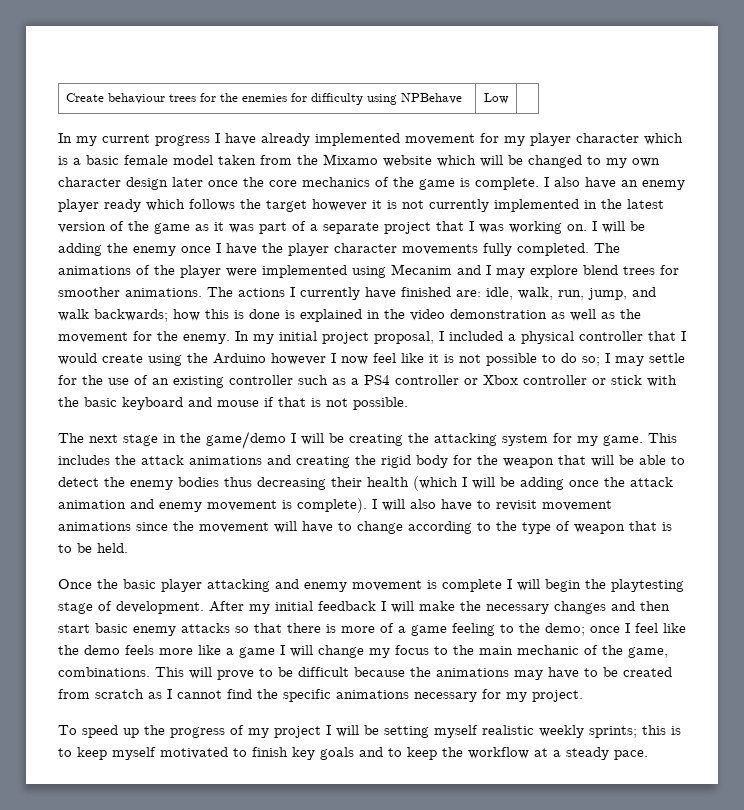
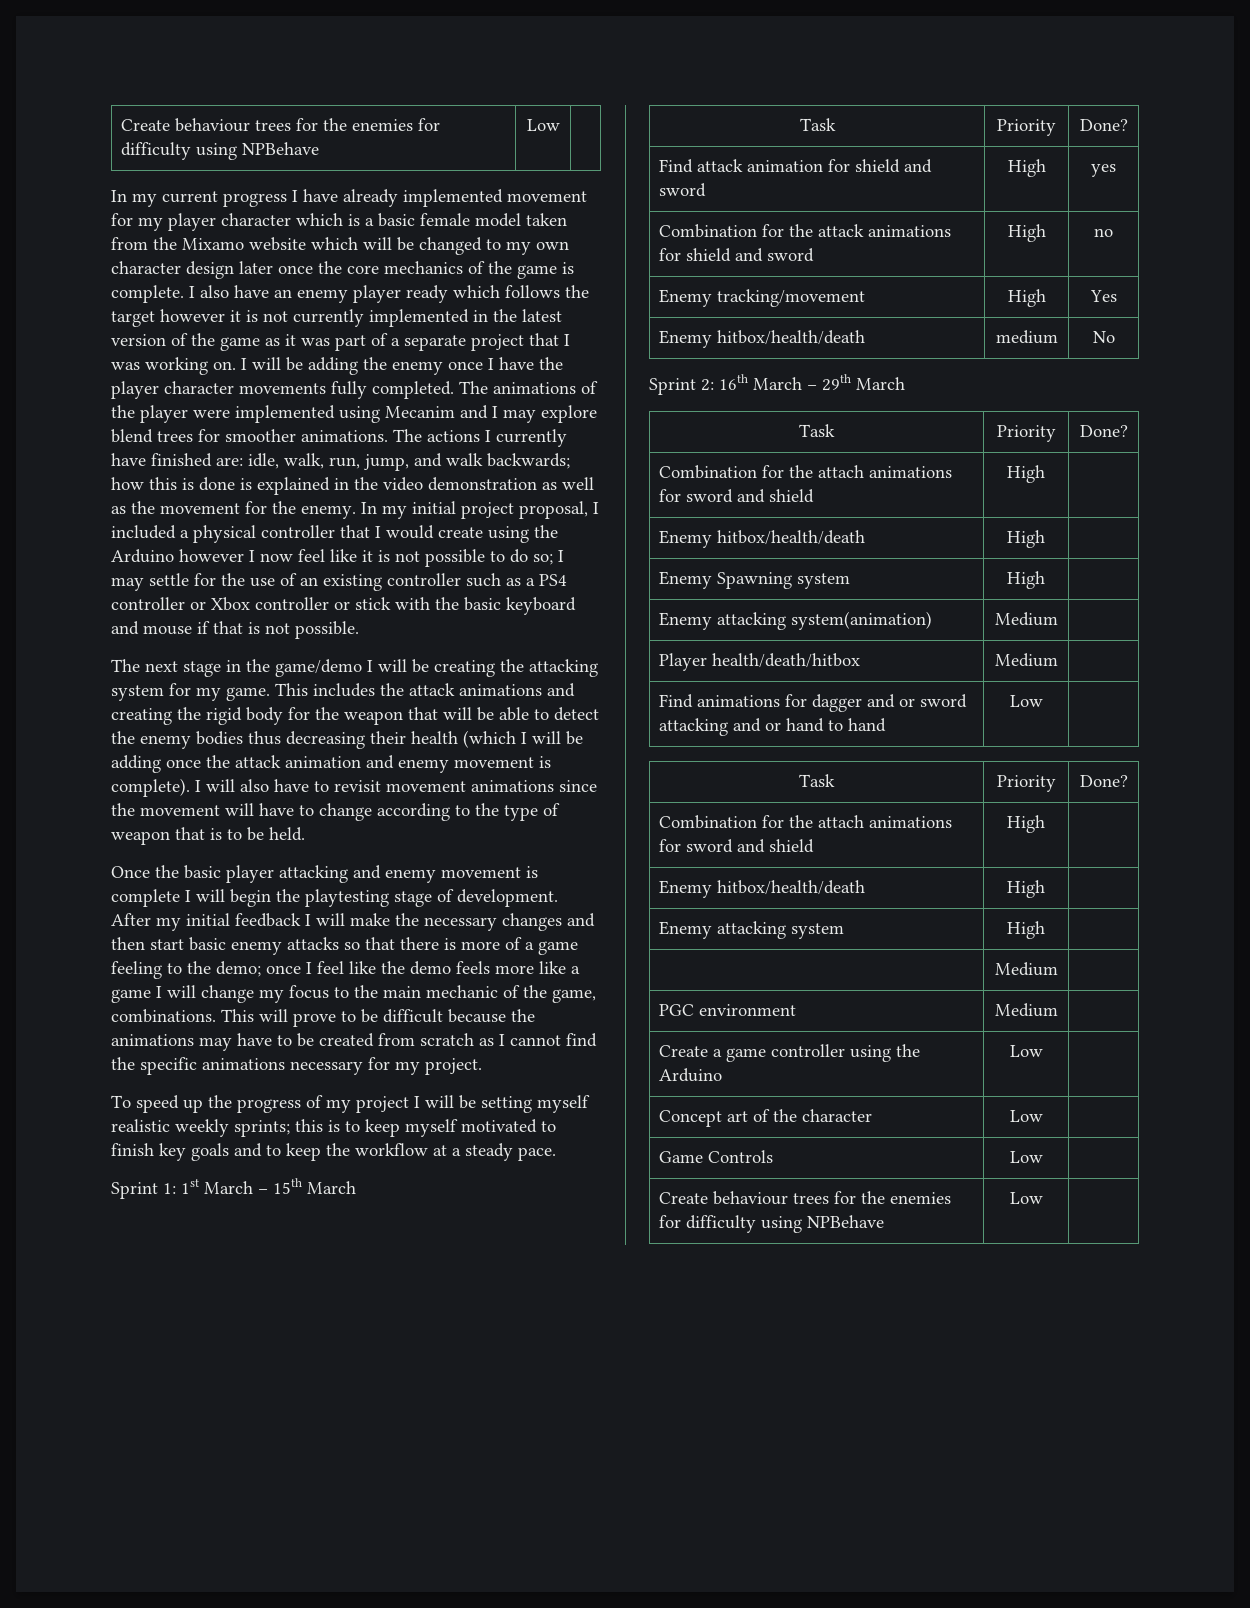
(648, 755) none -> [111,1178,356,1199] [799,118,836,131] [997,119,1056,136] [1079,119,1128,131] [659,159,933,173] [659,183,707,197] [1007,159,1046,177] [1091,164,1116,177] [659,224,952,238] [659,248,815,262] [1007,224,1046,242] [1094,228,1113,237] [659,289,866,307] [1007,289,1046,307] [1089,290,1117,302] [659,330,866,348] [995,330,1058,344] [1092,331,1115,343] [649,374,905,395] [799,424,835,437] [996,425,1056,442] [1079,425,1128,437] [659,465,953,479] [659,489,815,503] [1007,465,1045,483] [659,530,866,548] [1007,530,1045,548] [659,571,851,589] [1007,571,1045,589] [659,611,933,630] [994,612,1058,626] [659,653,861,671] [994,653,1058,667] [659,694,968,712] [659,718,887,736] [1009,695,1043,707] [799,774,835,787] [996,775,1056,792] [1079,775,1128,787] [659,815,953,829] [659,839,815,853] [1007,815,1045,833] [659,880,866,898] [1007,880,1045,898] [659,921,845,939] [1007,921,1045,939] [994,962,1058,976] [659,1004,797,1016] [994,1003,1058,1017] [659,1044,921,1062] [659,1068,723,1082] [1009,1045,1043,1057] [659,1109,873,1127] [1009,1110,1043,1122] [659,1150,774,1163] [1009,1151,1043,1163] [659,1191,952,1205] [659,1215,885,1233] [1009,1192,1043,1204] // Sprint 1: 1st March – 15th March // Task | Priority | Done? // Find attack animation for shield and sword | High | yes // Combination for the attack animations for shield and sword | High | no // Enemy tracking/movement | High | Yes // Enemy hitbox/health/death | medium | No // Sprint 2: 16th March – 29th March // Task | Priority | Done? // Combination for the attach animations for sword and shield | High | // Enemy hitbox/health/death | High | // Enemy Spawning system | High | // Enemy attacking system(animation) | Medium | // Player health/death/hitbox | Medium | // Find animations for dagger and or sword attacking and or hand to hand | Low | // Task | Priority | Done? // Combination for the attach animations for sword and shield | High | // Enemy hitbox/health/death | High | // Enemy attacking system | High | // | Medium | // PGC environment | Medium | // Create a game controller using the Arduino | Low | // Concept art of the character | Low | // Game Controls | Low | // Create behaviour trees for the enemies for difficulty using NPBehave | Low |

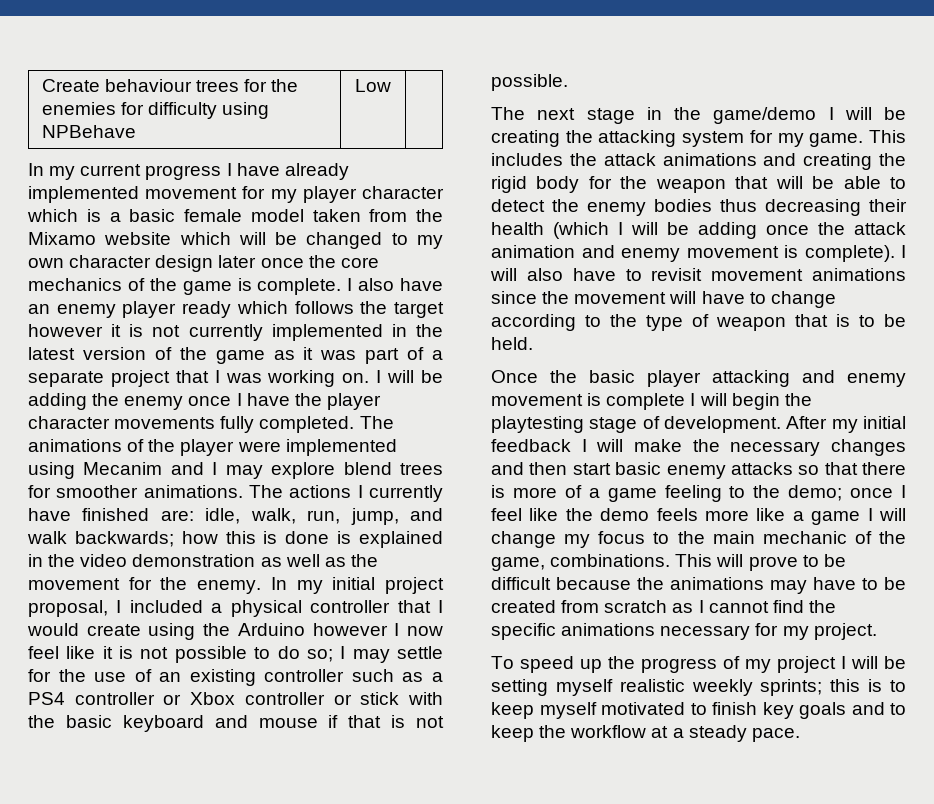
[111,1178,356,1199] [799,118,836,131] [997,119,1056,136] [1079,119,1128,131] [659,159,933,173] [659,183,707,197] [1007,159,1046,177] [1091,164,1116,177] [659,224,952,238] [659,248,815,262] [1007,224,1046,242] [1094,228,1113,237] [659,289,866,307] [1007,289,1046,307] [1089,290,1117,302] [659,330,866,348] [995,330,1058,344] [1092,331,1115,343] [649,374,905,395] [799,424,835,437] [996,425,1056,442] [1079,425,1128,437] [659,465,953,479] [659,489,815,503] [1007,465,1045,483] [659,530,866,548] [1007,530,1045,548] [659,571,851,589] [1007,571,1045,589] [659,611,933,630] [994,612,1058,626] [659,653,861,671] [994,653,1058,667] [659,694,968,712] [659,718,887,736] [1009,695,1043,707] [799,774,835,787] [996,775,1056,792] [1079,775,1128,787] [659,815,953,829] [659,839,815,853] [1007,815,1045,833] [659,880,866,898] [1007,880,1045,898] [659,921,845,939] [1007,921,1045,939] [994,962,1058,976] [659,1004,797,1016] [994,1003,1058,1017] [659,1044,921,1062] [659,1068,723,1082] [1009,1045,1043,1057] [659,1109,873,1127] [1009,1110,1043,1122] [659,1150,774,1163] [1009,1151,1043,1163] [659,1191,952,1205] [659,1215,885,1233] [1009,1192,1043,1204] // Sprint 1: 1st March – 15th March // Task | Priority | Done? // Find attack animation for shield and sword | High | yes // Combination for the attack animations for shield and sword | High | no // Enemy tracking/movement | High | Yes // Enemy hitbox/health/death | medium | No // Sprint 2: 16th March – 29th March // Task | Priority | Done? // Combination for the attach animations for sword and shield | High | // Enemy hitbox/health/death | High | // Enemy Spawning system | High | // Enemy attacking system(animation) | Medium | // Player health/death/hitbox | Medium | // Find animations for dagger and or sword attacking and or hand to hand | Low | // Task | Priority | Done? // Combination for the attach animations for sword and shield | High | // Enemy hitbox/health/death | High | // Enemy attacking system | High | // | Medium | // PGC environment | Medium | // Create a game controller using the Arduino | Low | // Concept art of the character | Low | // Game Controls | Low | // Create behaviour trees for the enemies for difficulty using NPBehave | Low | -> (800, 735) none

